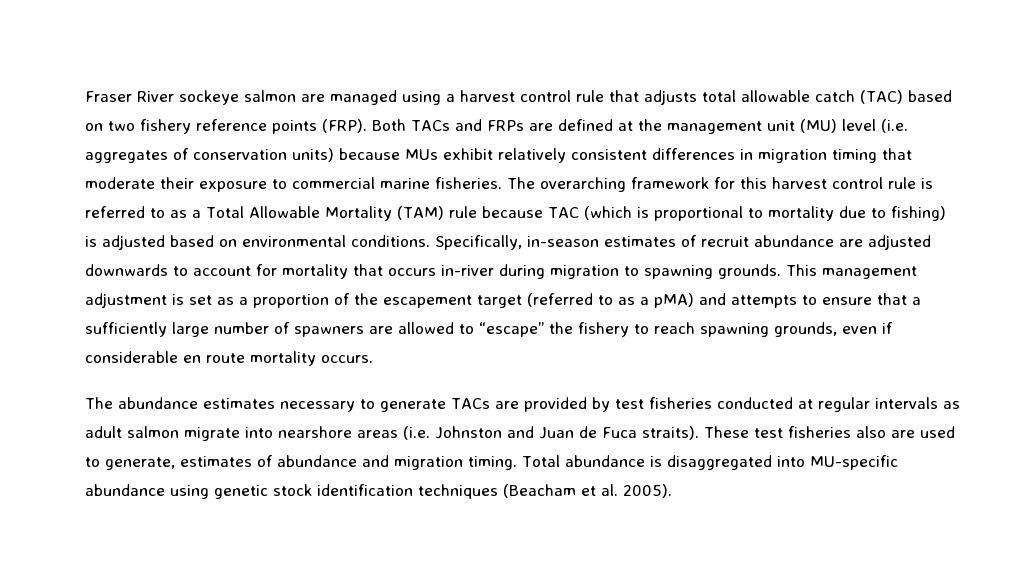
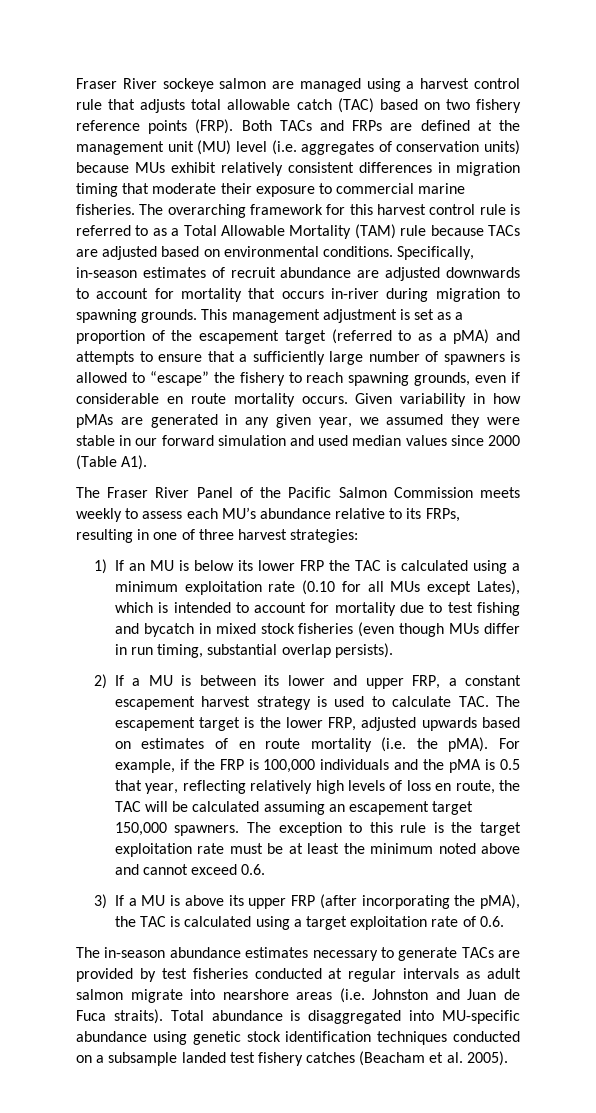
[547,206,946,221] [85,236,97,247] TAC (which is proportional to mortality due to fishing) is -> [487,225,520,236] [76,249,98,257] TACs are
[369,326,393,334] are -> [510,351,520,362] is
[85,397,113,409] // The -> [355,393,521,407] [76,414,521,428] [76,435,520,446] [76,455,148,470] [76,487,520,498] [76,507,460,522] [76,529,359,543] [94,559,520,574] [114,580,520,595] [114,602,520,616] [114,622,520,637] [114,643,393,658] [94,674,522,689] [114,696,520,710] [114,717,520,731] [114,737,520,752] [114,759,521,773] [114,780,520,794] [114,801,474,815] [114,822,521,836] [114,843,521,857] [114,864,266,875] [94,894,520,909] [114,916,504,930] [76,947,166,958] Given variability in how pMAs are generated in any given year, we assumed they were stable in our forward simulation and used median values since 2000 (Table A1). // The Fraser River Panel of the Pacific Salmon Commission meets weekly to assess each MU’s abundance relative to its FRPs, resulting in one of three harvest strategies: // 1) If an MU is below its lower FRP the TAC is calculated using a minimum exploitation rate (0.10 for all MUs except Lates), which is intended to account for mortality due to test fishing and bycatch in mixed stock fisheries (even though MUs differ in run timing, substantial overlap persists). // 2) If a MU is between its lower and upper FRP, a constant escapement harvest strategy is used to calculate TAC. The escapement target is the lower FRP, adjusted upwards based on estimates of en route mortality (i.e. the pMA). For example, if the FRP is 100,000 individuals and the pMA is 0.5 that year, reflecting relatively high levels of loss en route, the TAC will be calculated assuming an escapement target 150,000 spawners. The exception to this rule is the target exploitation rate must be at least the minimum noted above and cannot exceed 0.6. // 3) If a MU is above its upper FRP (after incorporating the pMA), the TAC is calculated using a target exploitation rate of 0.6. // The in-season
[704,426,955,438] [85,455,517,470] These test fisheries also are used to generate, estimates of abundance and migration timing. -> (163, 1016) none
(498, 491) none -> [453,1031,520,1042] [76,1052,356,1066] conducted on a subsample landed test fishery catches

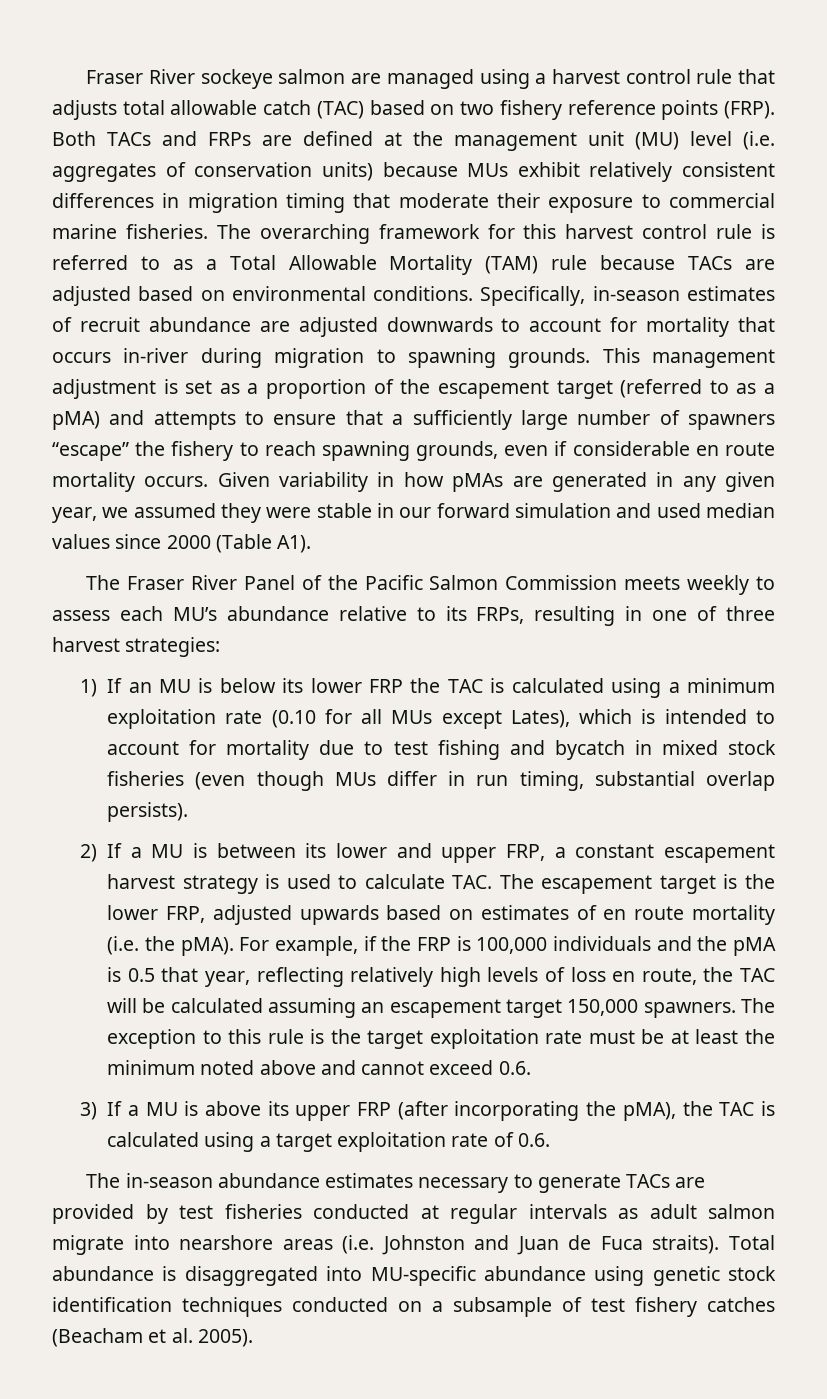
[510,351,520,362] [76,372,145,383] is allowed to -> (776, 422) none
[181,1052,226,1063] landed -> [562,1297,582,1312] of

